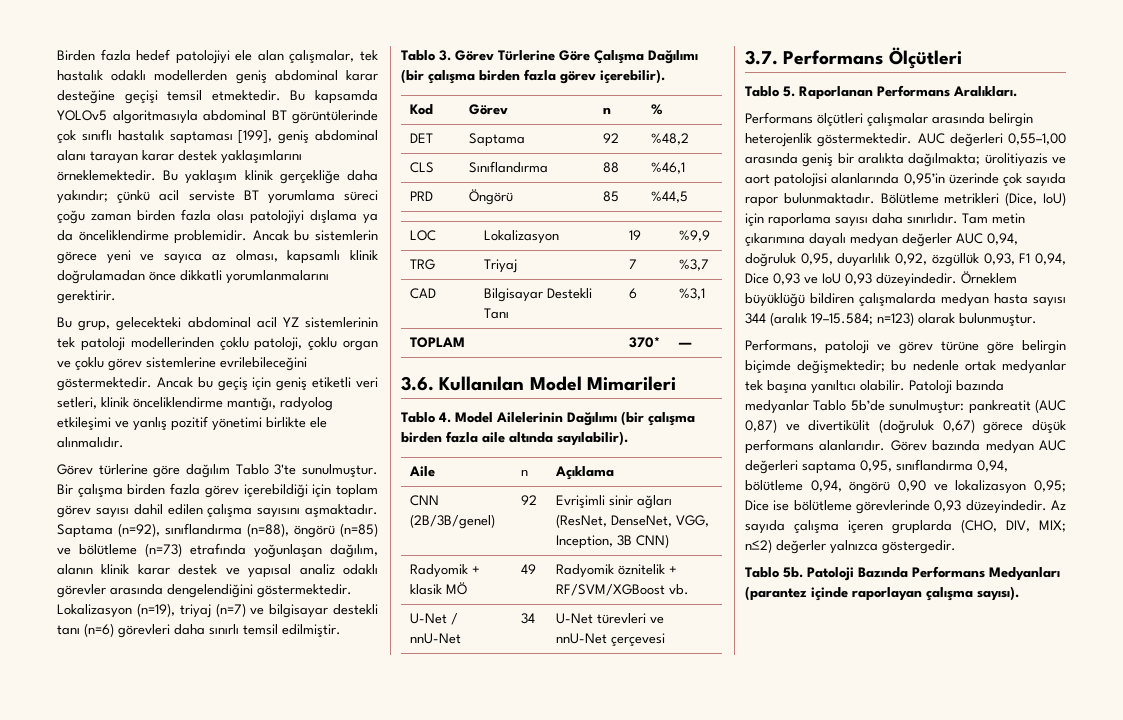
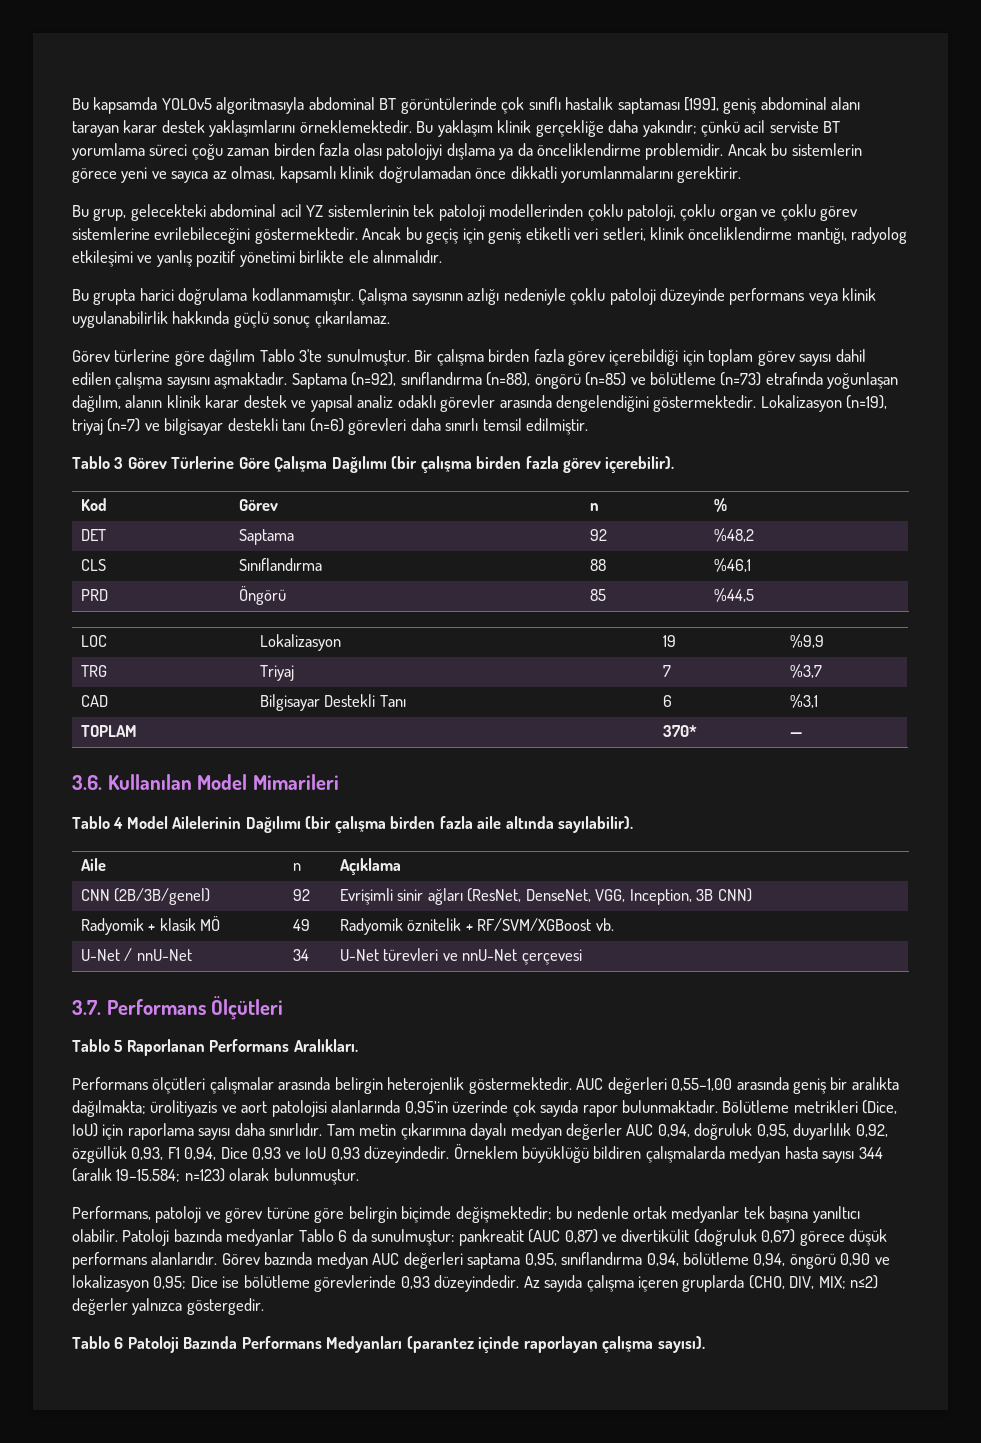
[57,49,378,64] [57,70,378,84] [57,90,281,104] Birden fazla hedef patolojiyi ele alan çalışmalar, tek hastalık odaklı modellerden geniş abdominal karar desteğine geçişi temsil etmektedir. -> (72, 104) none
(124, 442) none -> [72,288,877,305] [72,311,390,328] // Bu grupta harici doğrulama kodlanmamıştır. Çalışma sayısının azlığı nedeniyle çoklu patoloji düzeyinde performans veya klinik uygulanabilirlik hakkında güçlü sonuç çıkarılamaz.
[439,50,451,61] 3. -> [114,457,124,469] 3
[439,412,451,423] 4. -> [113,817,124,829] 4
[783,86,795,97] 5. -> [114,1040,124,1052] 5
[850,400,885,411] 5b’de -> [338,1229,367,1242] 6 da
[783,567,803,578] 5b. -> [114,1337,124,1349] 6

